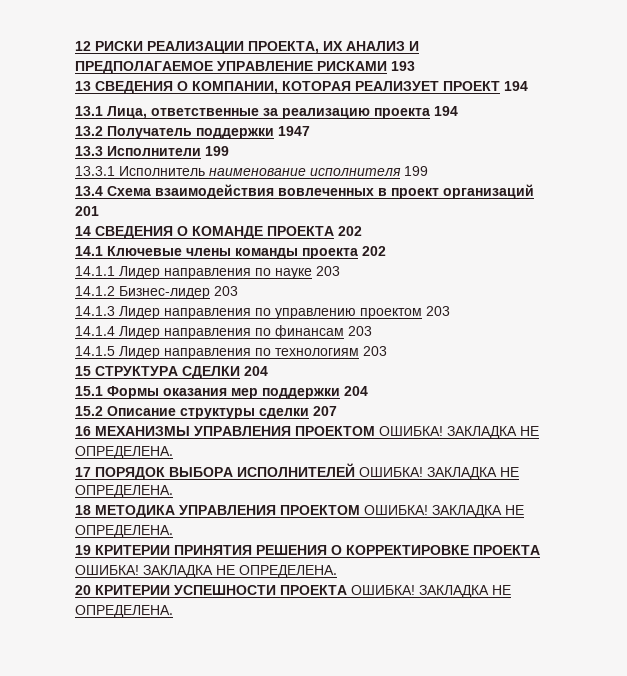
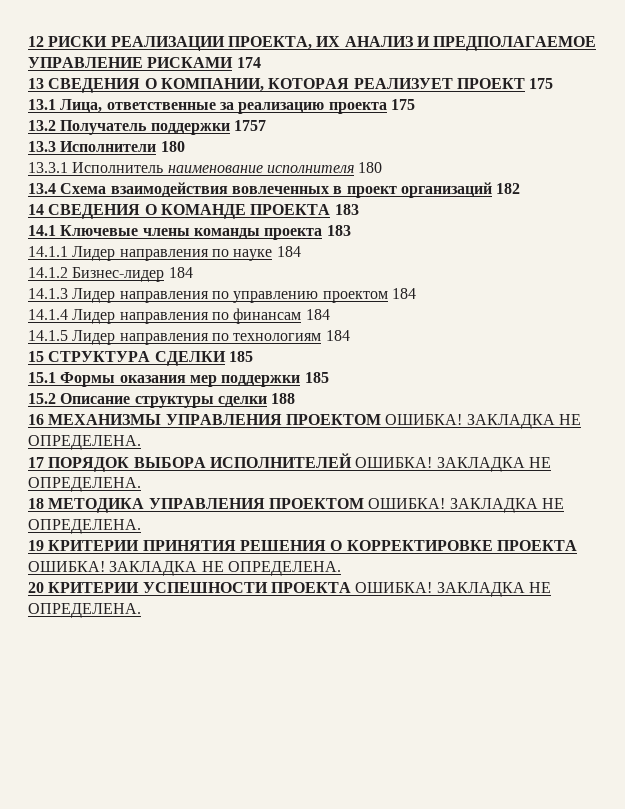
[391,61,415,71] 193 -> [236,57,261,68] 174
[504,81,528,91] 194 -> [529,78,554,89] 175
[434,106,458,116] 194 -> [390,99,415,110] 175
[278,126,310,136] 1947 -> [233,120,266,131] 1757
[205,146,229,156] 199 -> [160,141,185,152] 180
[404,166,428,176] 199 -> [358,162,383,173] 180
[75,206,99,216] 201 -> [496,183,521,194] 182
[338,226,362,236] 202 -> [334,204,359,215] 183
[362,246,386,256] 202 -> [326,225,351,236] 183
[316,266,340,276] 203 -> [276,246,301,257] 184
[214,286,238,296] 203 -> [168,267,193,278] 184
[426,306,450,316] 203 -> [391,288,416,299] 184
[348,326,372,336] 203 -> [305,309,330,320] 184
[363,346,387,356] 203 -> [325,330,350,341] 184
[244,366,268,376] 204 -> [228,351,253,362] 185
[344,386,368,396] 204 -> [304,372,329,383] 185
[313,406,337,416] 207 -> [271,393,296,404] 188

